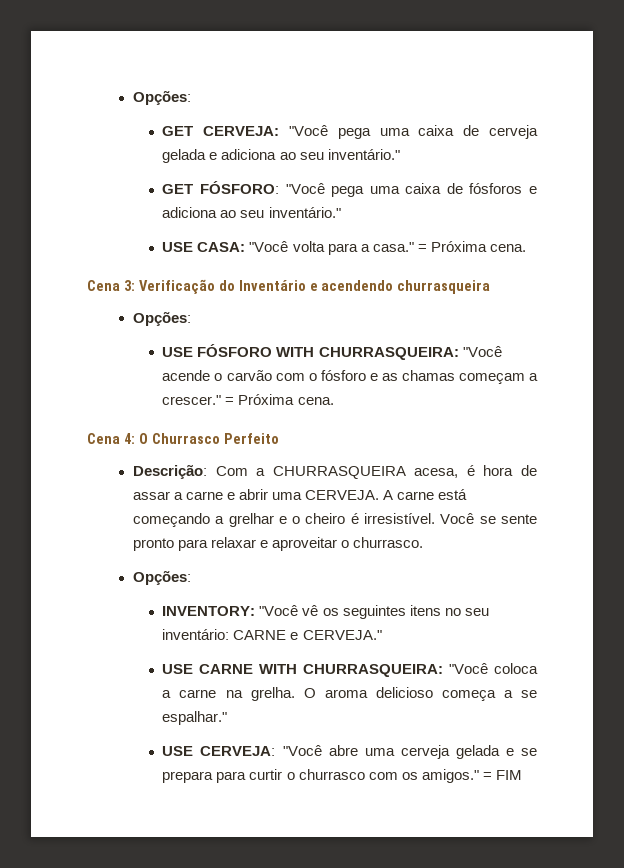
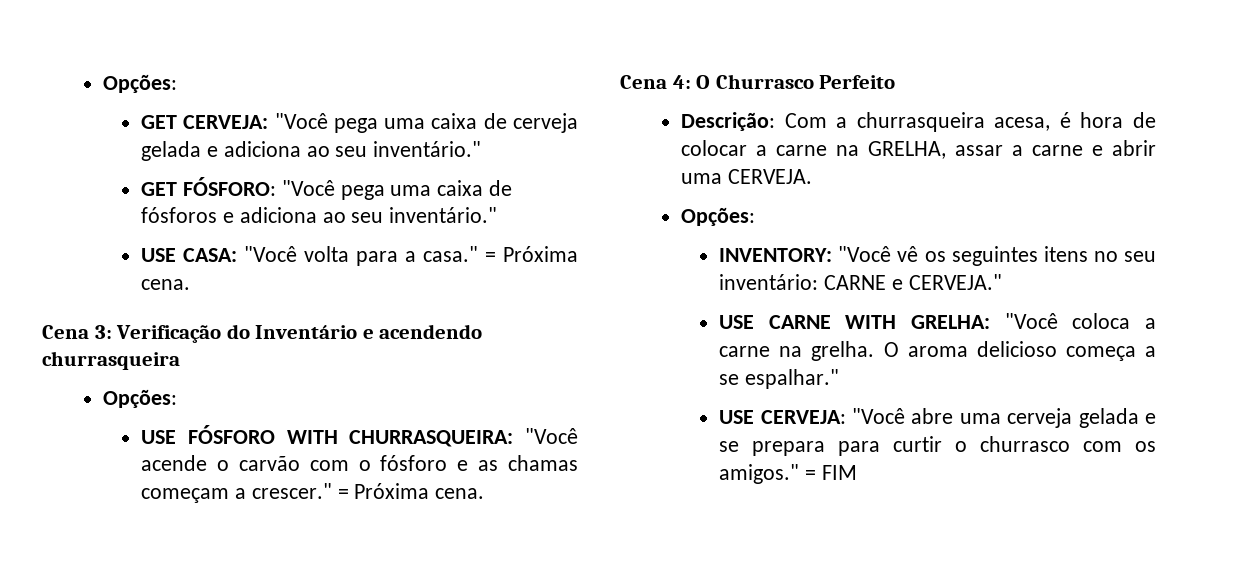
[272,466,406,479] CHURRASQUEIRA -> [856,112,985,132] churrasqueira
(538, 470) none -> [681,140,947,159] colocar a carne na GRELHA,
[383,489,468,500] [132,513,537,527] [132,537,424,551] A carne está começando a grelhar e o cheiro é irresistível. Você se sente pronto para relaxar e aproveitar o churrasco. -> (813, 176) none
[303,664,444,677] CHURRASQUEIRA: -> [911,315,991,329] GRELHA:

